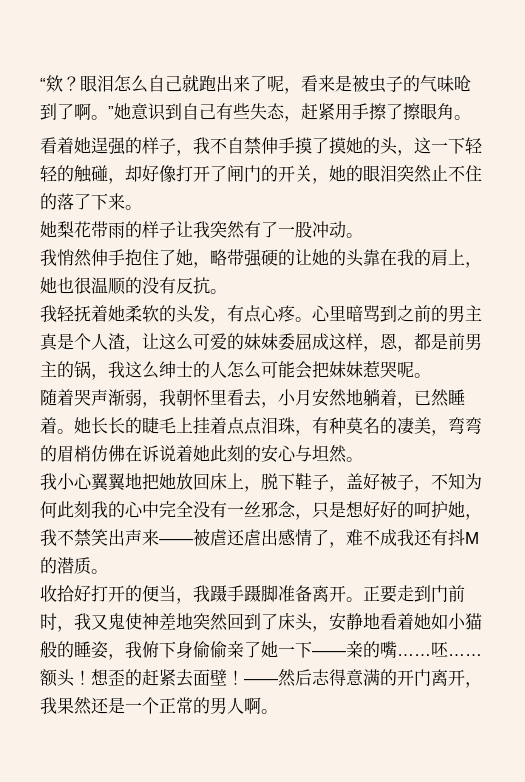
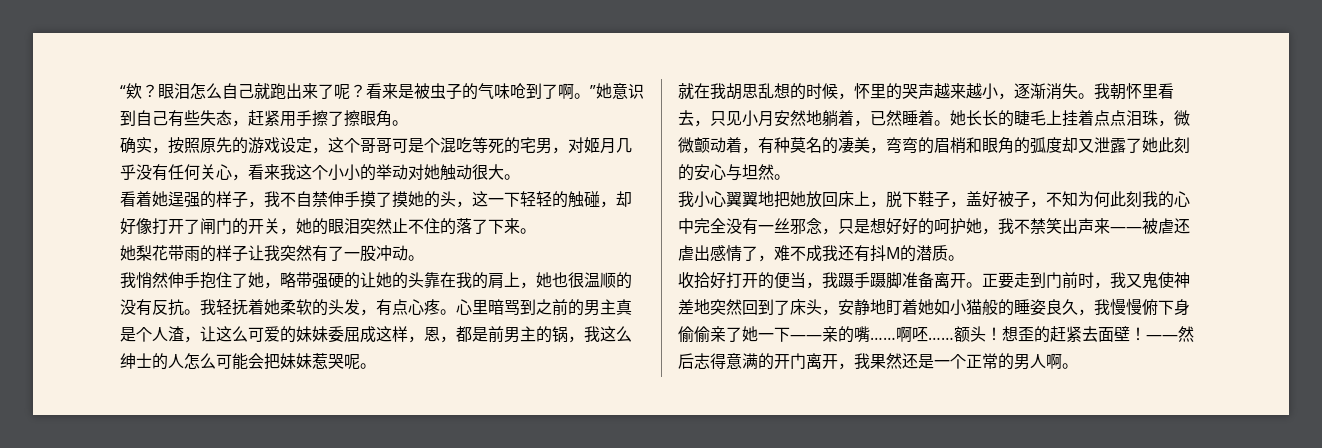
[284,88,301,94] ， -> [350,84,366,98] ？
(471, 117) none -> [120,137,632,154] [120,164,520,181] // 确实，按照原先的游戏设定，这个哥哥可是个混吃等死的宅男，对姬月几乎没有任何关心，看来我这个小小的举动对她触动很大。
(227, 291) // -> (200, 312) none
[40,389,159,408] 随着哭声渐弱， -> [678,83,1094,100] 就在我胡思乱想的时候，怀里的哭声越来越小，逐渐消失。
(278, 405) none -> [710,111,742,126] 只见
(312, 433) none -> [1174,110,1190,126] [678,137,758,154] 微微颤动着，
[91,445,193,462] 仿佛在诉说着 -> [966,137,1142,154] 和眼角的弧度却又泄露了
[380,613,397,630] 看 -> [886,300,902,315] 盯
[108,641,142,660] ，我 -> [1046,298,1142,316] 良久，我慢慢
(431, 655) none -> [896,326,912,342] 啊

